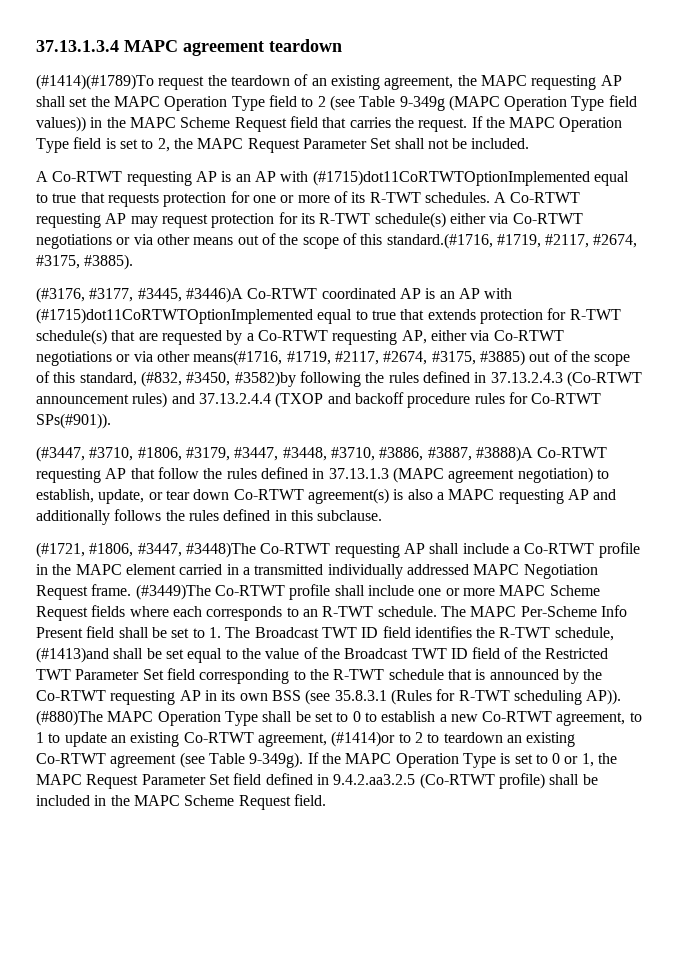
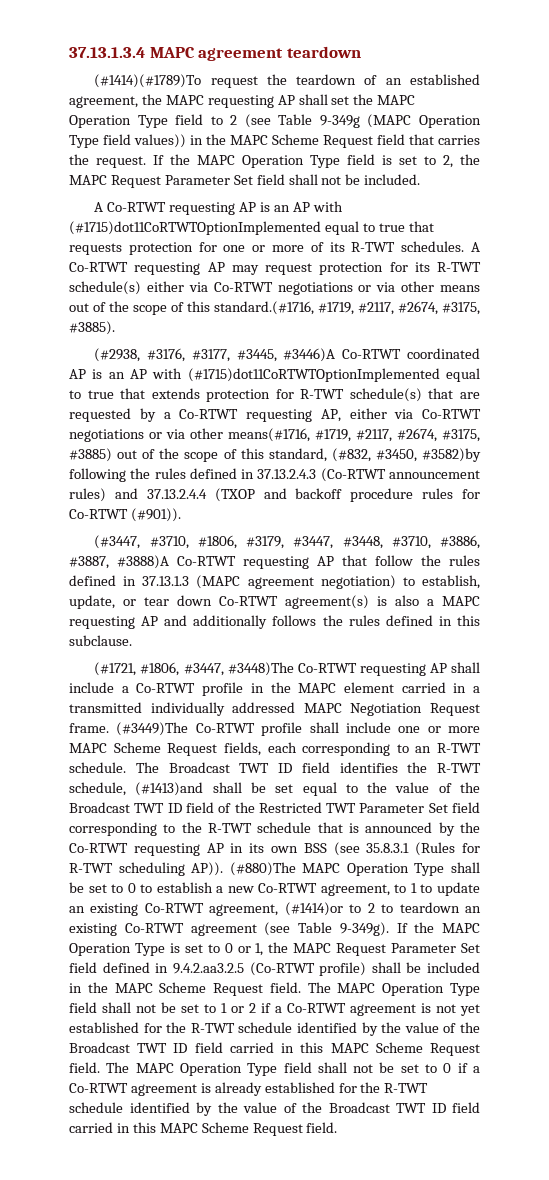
[330,75,380,90] existing -> [409,74,480,85] established
(392, 143) none -> [256,174,285,185] field
[36,287,85,303] (#3176, -> [94,348,186,362] (#2938, #3176,
[36,413,111,429] SPs(#901)). -> [130,508,181,522] (#901)).
[91,605,283,621] fields where each corresponds -> [223,742,391,756] fields, each corresponding
[470,605,627,617] [36,626,251,638] MAPC Per-Scheme Info Present field shall be set to 1. The -> (159, 767) none
(326, 800) none -> [307,982,480,996] [69,1002,480,1016] [69,1022,481,1036] [69,1042,480,1056] [69,1062,481,1076] [69,1082,429,1096] [69,1102,480,1116] [69,1122,338,1136] The MAPC Operation Type field shall not be set to 1 or 2 if a Co-RTWT agreement is not yet established for the R-TWT schedule identified by the value of the Broadcast TWT ID field carried in this MAPC Scheme Request field. The MAPC Operation Type field shall not be set to 0 if a Co-RTWT agreement is already established for the R-TWT schedule identified by the value of the Broadcast TWT ID field carried in this MAPC Scheme Request field.

